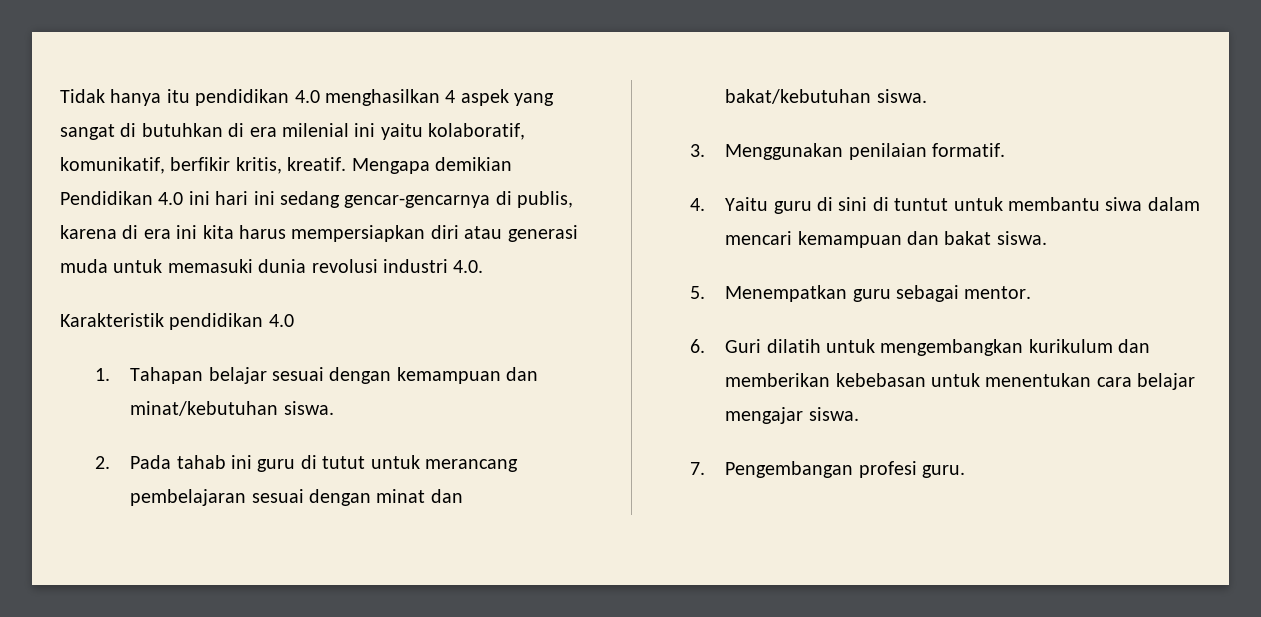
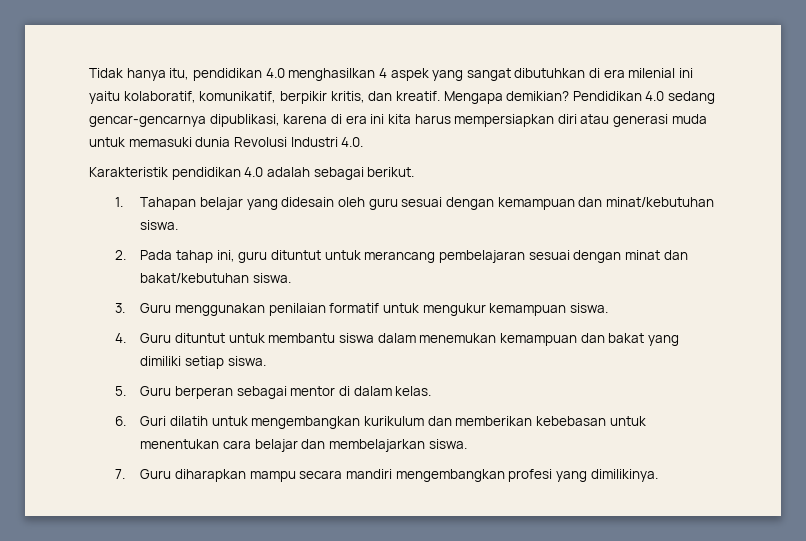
[166,89,190,103] itu -> [169,68,190,80] itu,
[120,123,223,137] di butuhkan -> [514,68,586,78] dibutuhkan
[170,157,282,174] berfikir kritis, -> [279,91,393,104] berpikir kritis, dan
[435,157,512,171] demikian -> [506,91,570,101] demikian?
[188,191,574,208] ini hari ini sedang gencar-gencarnya di publis, -> [668,91,716,104] [89,114,280,127] sedang gencar-gencarnya dipublikasi,
[311,259,448,273] revolusi industri -> [233,137,338,147] Revolusi Industri
(294, 320) none -> [266,167,415,180] adalah sebagai berikut.
(267, 375) none -> [246,197,398,210] yang didesain oleh guru
[176,455,366,472] tahab ini guru di tutut -> [176,250,322,263] tahap ini, guru dituntut
[725,143,1006,160] [690,197,1200,214] [725,231,1047,248] [690,285,1032,302] Menggunakan penilaian formatif. // 4. Yaitu guru di sini di tuntut untuk membantu siwa dalam mencari kemampuan dan bakat siswa. // 5. Menempatkan guru sebagai mentor. -> [140,303,608,316] [114,333,679,346] [140,356,266,369] [114,386,432,399] Guru menggunakan penilaian formatif untuk mengukur kemampuan siswa. // 4. Guru dituntut untuk membantu siswa dalam menemukan kemampuan dan bakat yang dimiliki setiap siswa. // 5. Guru berperan sebagai mentor di dalam kelas.
[725,407,804,424] mengajar -> [301,439,426,452] dan membelajarkan
[725,461,966,478] Pengembangan profesi guru. -> [140,469,658,482] Guru diharapkan mampu secara mandiri mengembangkan profesi yang dimilikinya.

